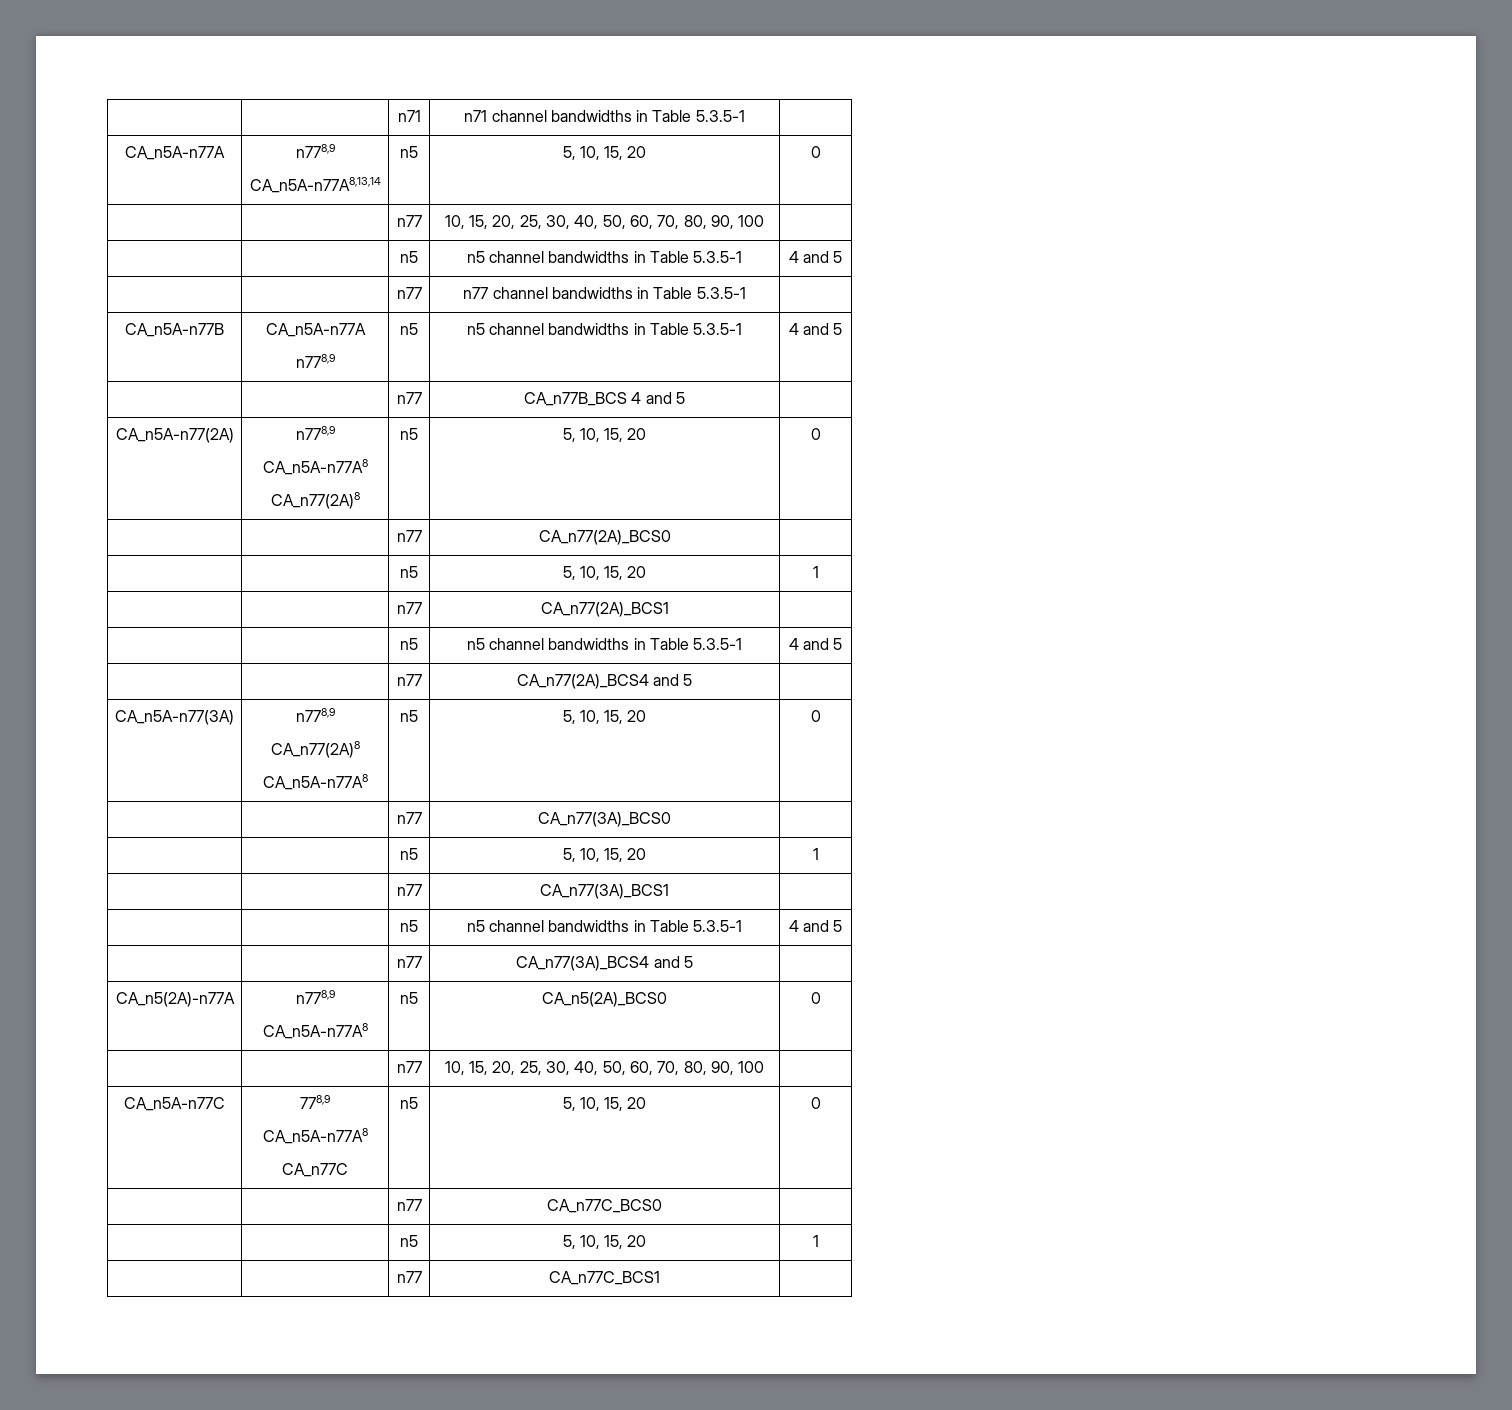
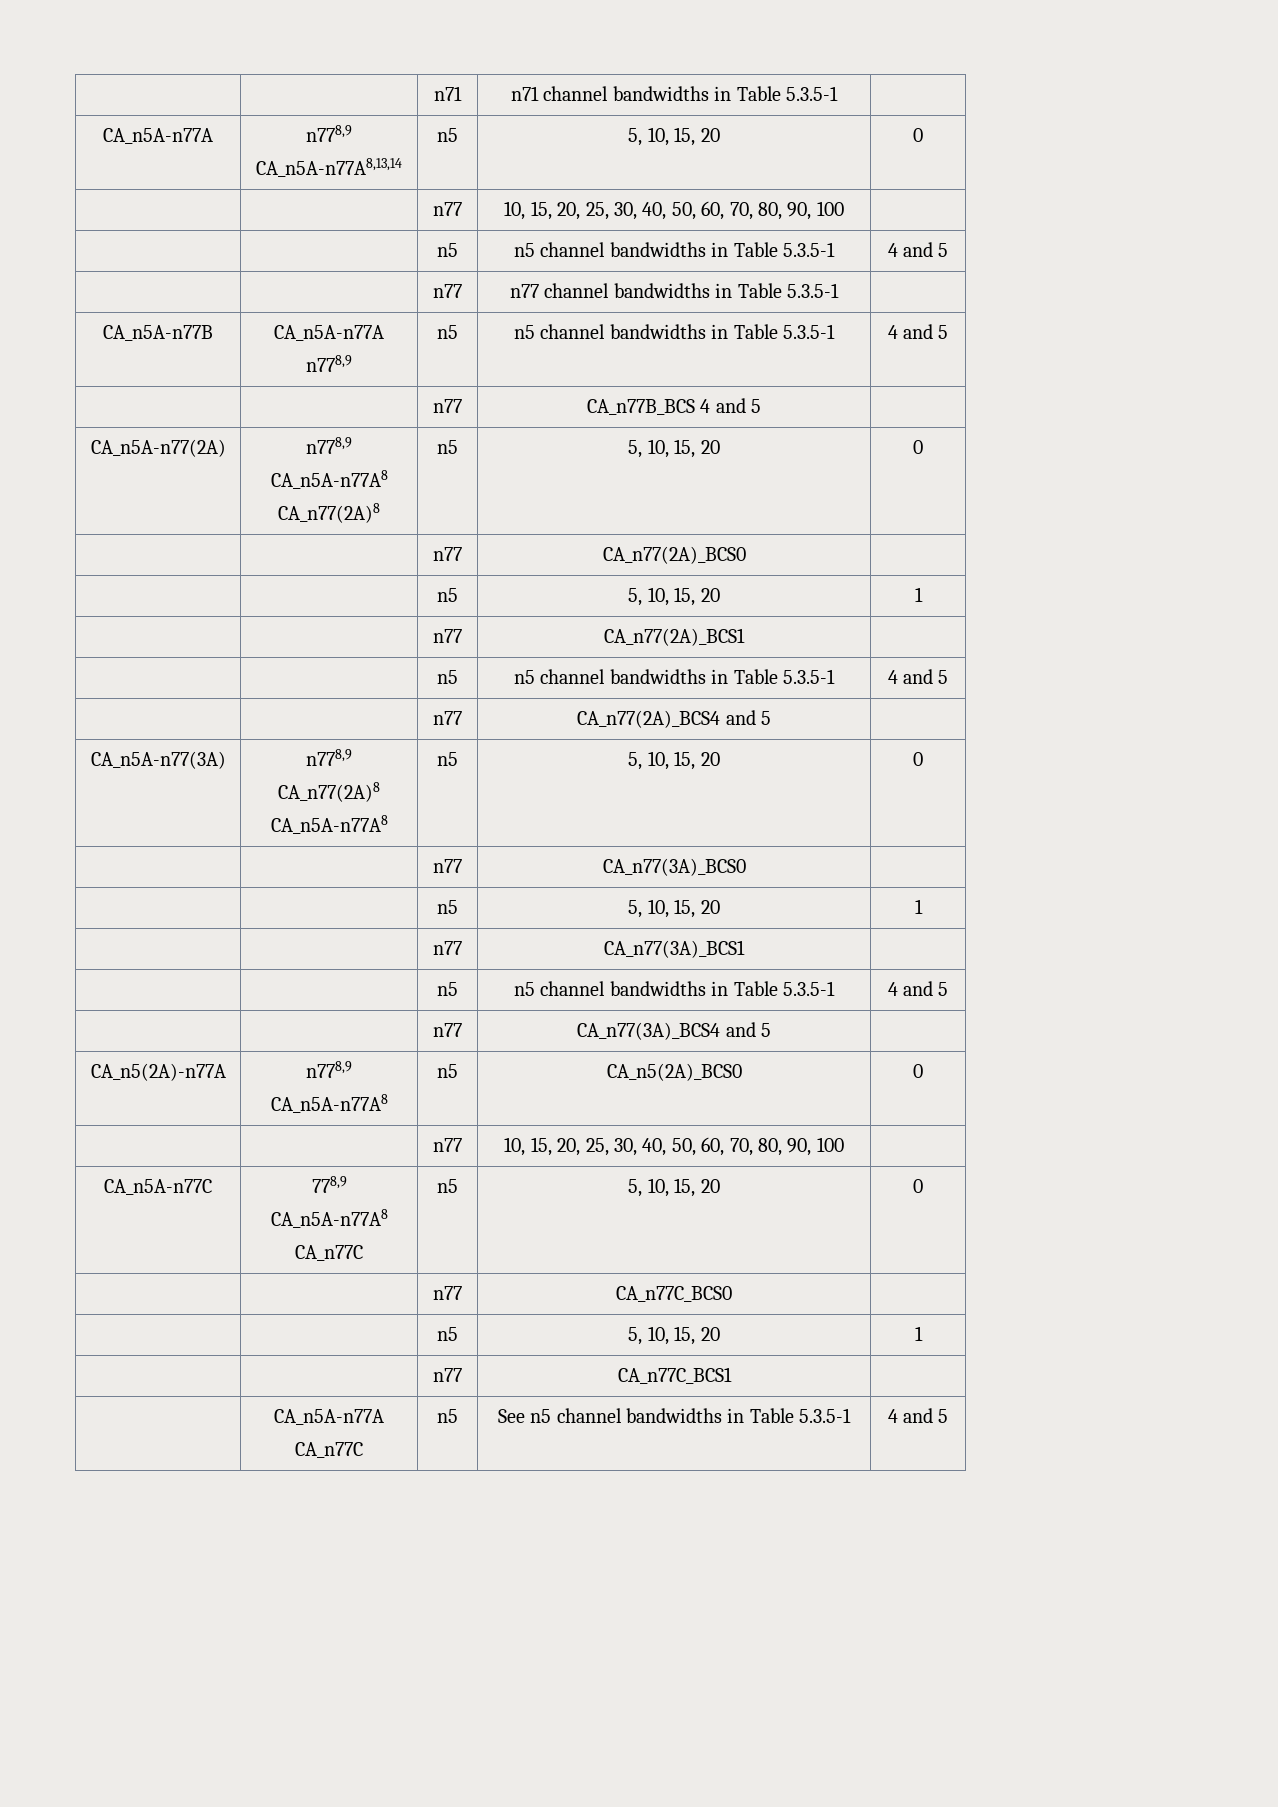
(660, 1278) none -> [274,1409,384,1425] [295,1442,363,1458] [437,1409,458,1423] [497,1408,852,1423] [887,1408,949,1423] // | CA_n5A-n77A // CA_n77C | n5 | See n5 channel bandwidths in Table 5.3.5-1 | 4 and 5

